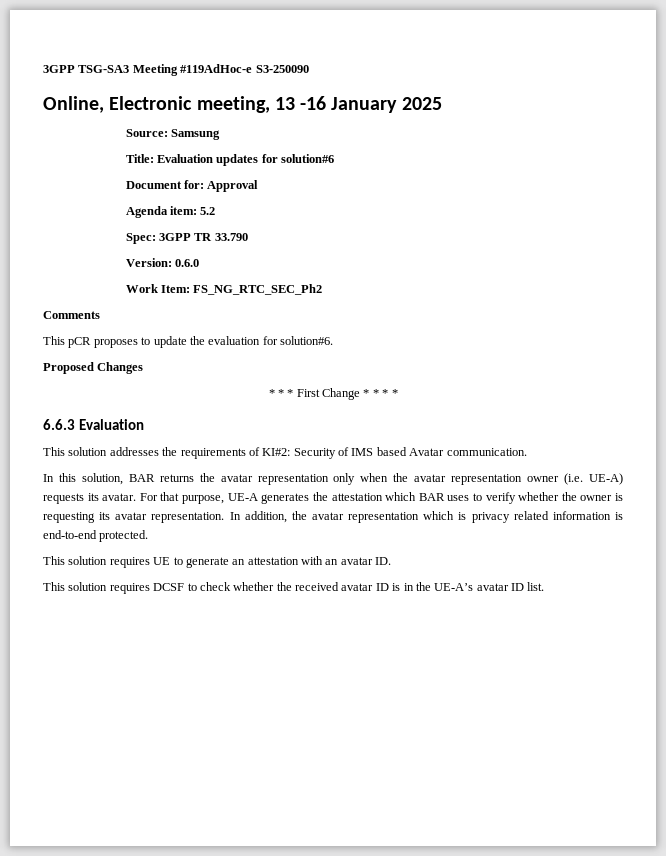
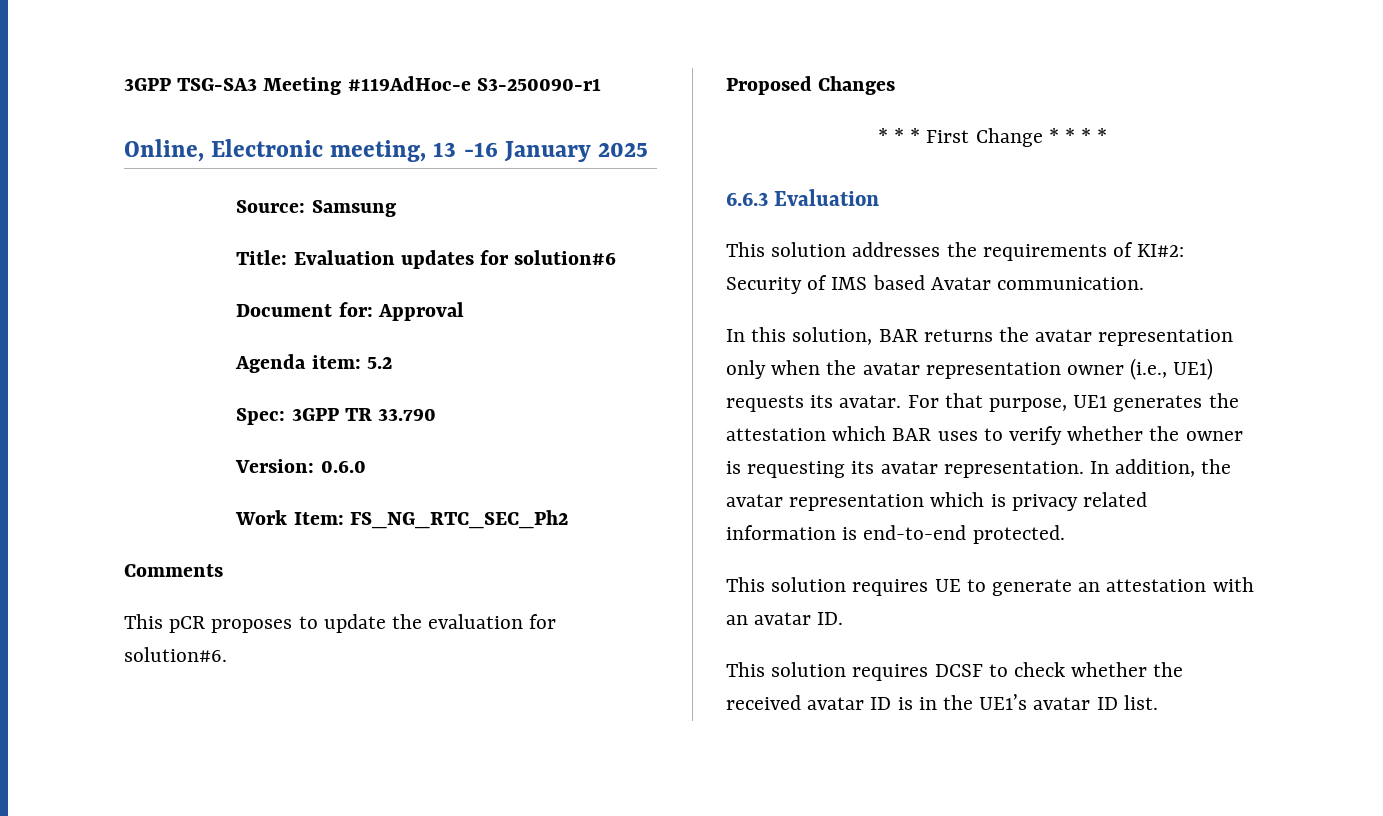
[255,65,309,73] S3-250090 -> [476,78,601,91] S3-250090-r1
[564,473,623,485] (i.e. UE-A) -> [1130,358,1214,380] (i.e., UE1)
[227,493,258,501] UE-A -> [1073,395,1108,408] UE1
[434,583,474,591] UE-A’s -> [979,694,1028,710] UE1’s

